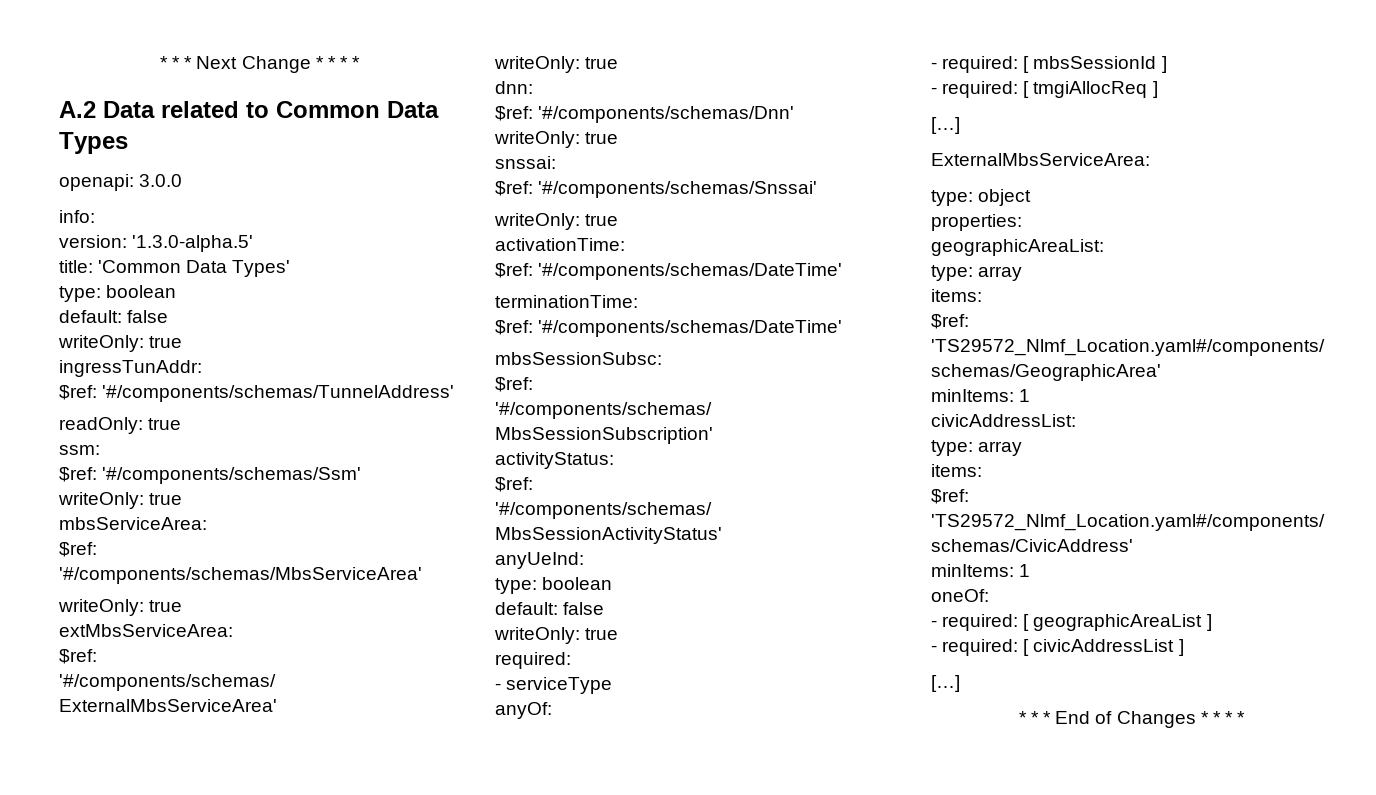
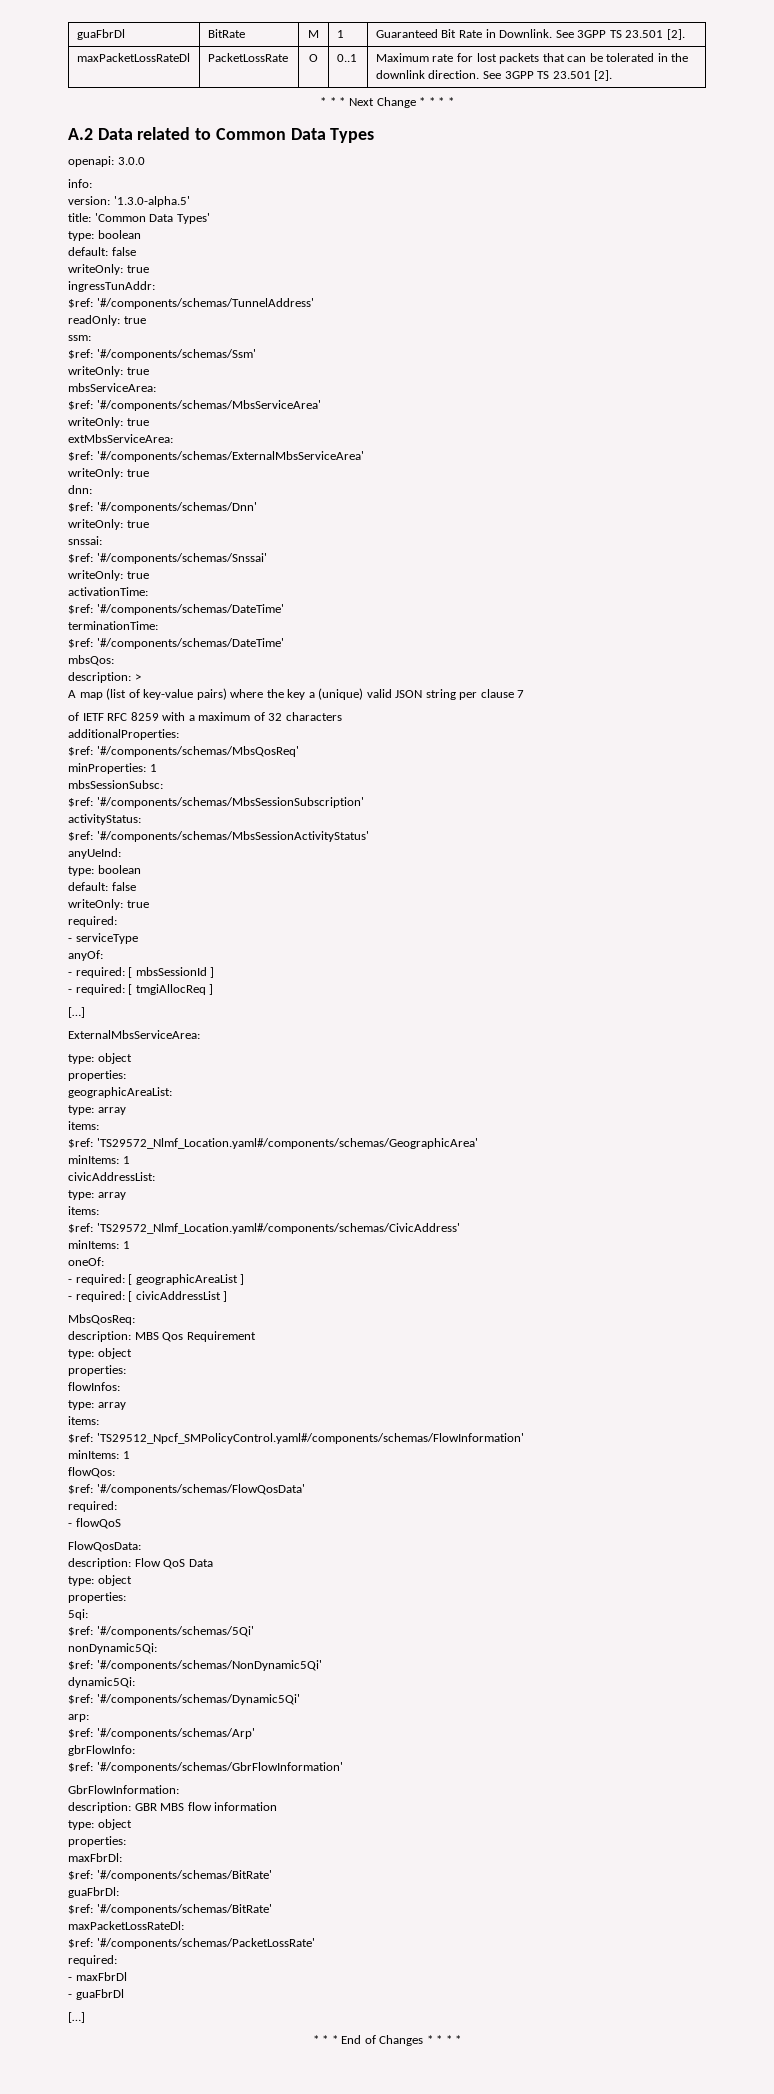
(159, 62) none -> [76,29,125,40] [207,29,245,38] [308,30,319,38] [336,30,344,38] [375,29,685,40] [76,53,190,62] [207,53,288,62] [309,54,318,62] [336,54,357,62] [375,53,689,64] [375,70,613,81] guaFbrDl | BitRate | M | 1 | Guaranteed Bit Rate in Downlink. See 3GPP TS 23.501 [2]. // maxPacketLossRateDl | PacketLossRate | O | 0..1 | Maximum rate for lost packets that can be tolerated in the downlink direction. See 3GPP TS 23.501 [2]. //
(843, 328) none -> [68,655,114,666] [68,672,141,683] [68,688,525,700] [68,712,342,721] [68,729,179,740] [68,746,299,757] [68,763,157,774] // mbsQos: // description: > // A map (list of key-value pairs) where the key a (unique) valid JSON string per clause 7 // of IETF RFC 8259 with a maximum of 32 characters // additionalProperties: // $ref: '#/components/schemas/MbsQosReq' // minProperties: 1
(1184, 647) none -> [68,1314,135,1325] [68,1331,256,1342] [68,1348,132,1359] [68,1365,126,1376] [68,1382,120,1391] [68,1400,126,1410] [68,1416,99,1425] [68,1433,524,1444] [68,1450,130,1459] [68,1467,115,1478] [68,1484,305,1495] [68,1501,117,1512] [68,1518,121,1529] [68,1541,141,1552] [68,1558,213,1569] [68,1575,132,1586] [68,1592,126,1603] [68,1609,88,1620] [68,1626,254,1637] [68,1643,157,1654] [68,1660,322,1671] [68,1677,135,1688] [68,1694,300,1705] [68,1714,89,1722] [68,1728,255,1739] [68,1745,135,1756] [68,1762,343,1773] [68,1785,179,1794] [68,1802,278,1813] [68,1819,132,1830] [68,1836,126,1847] [68,1853,122,1862] [68,1870,272,1881] [68,1887,119,1898] [68,1904,272,1915] [68,1921,184,1930] [68,1938,315,1949] [68,1955,117,1966] [68,1972,127,1981] [68,1989,124,2000] // MbsQosReq: // description: MBS Qos Requirement // type: object // properties: // flowInfos: // type: array // items: // $ref: 'TS29512_Npcf_SMPolicyControl.yaml#/components/schemas/FlowInformation' // minItems: 1 // flowQos: // $ref: '#/components/schemas/FlowQosData' // required: // - flowQoS // FlowQosData: // description: Flow QoS Data // type: object // properties: // 5qi: // $ref: '#/components/schemas/5Qi' // nonDynamic5Qi: // $ref: '#/components/schemas/NonDynamic5Qi' // dynamic5Qi: // $ref: '#/components/schemas/Dynamic5Qi' // arp: // $ref: '#/components/schemas/Arp' // gbrFlowInfo: // $ref: '#/components/schemas/GbrFlowInformation' // GbrFlowInformation: // description: GBR MBS flow information // type: object // properties: // maxFbrDl: // $ref: '#/components/schemas/BitRate' // guaFbrDl: // $ref: '#/components/schemas/BitRate' // maxPacketLossRateDl: // $ref: '#/components/schemas/PacketLossRate' // required: // - maxFbrDl // - guaFbrDl

